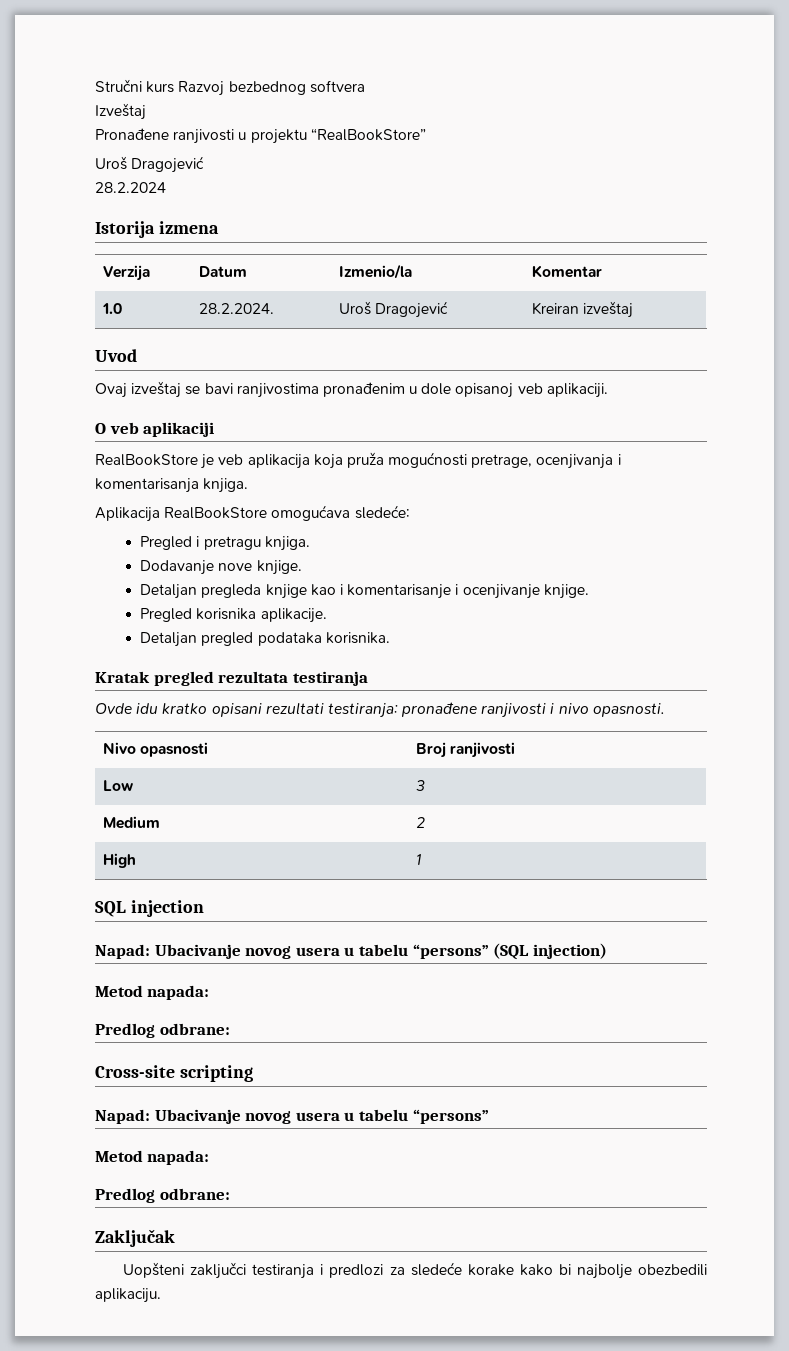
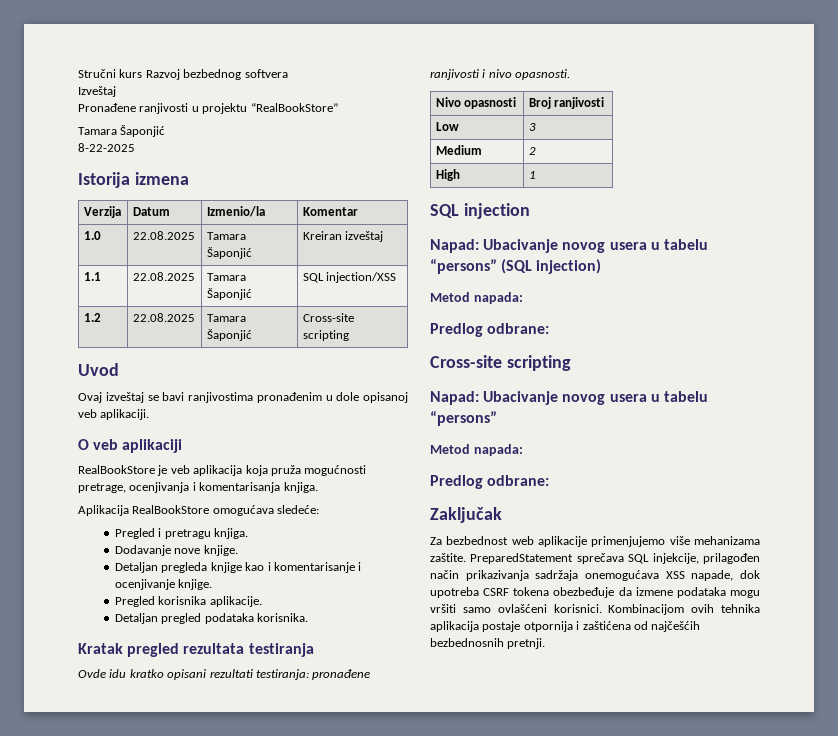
[95,156,205,173] [95,182,166,193] Uroš Dragojević // 28.2.2024 -> [78,125,166,137] [78,143,135,152] Tamara Šaponjić // 8-22-2025
[198,303,274,314] [338,301,448,318] 28.2.2024. | Uroš Dragojević -> [132,231,195,240] [206,232,246,240] [206,247,252,259] 22.08.2025 | Tamara Šaponjić
(633, 309) none -> [83,272,101,281] [132,272,195,281] [206,273,246,281] [206,288,252,300] [302,272,396,283] [83,313,101,322] [132,313,195,322] [206,314,246,322] [206,329,252,341] [302,313,354,322] [302,330,349,341] // 1.1 | 22.08.2025 | Tamara Šaponjić | SQL injection/XSS // 1.2 | 22.08.2025 | Tamara Šaponjić | Cross-site scripting
[123,1262,707,1279] [95,1288,161,1303] Uopšteni zaključci testiranja i predlozi za sledeće korake kako bi najbolje obezbedili aplikaciju. -> [430,536,760,547] [430,553,760,564] [430,570,760,581] [430,587,760,598] [430,604,760,615] [430,621,701,632] [430,638,546,649] Za bezbednost web aplikacije primenjujemo više mehanizama zaštite. PreparedStatement sprečava SQL injekcije, prilagođen način prikazivanja sadržaja onemogućava XSS napade, dok upotreba CSRF tokena obezbeđuje da izmene podataka mogu vršiti samo ovlašćeni korisnici. Kombinacijom ovih tehnika aplikacija postaje otpornija i zaštićena od najčešćih bezbednosnih pretnji.

